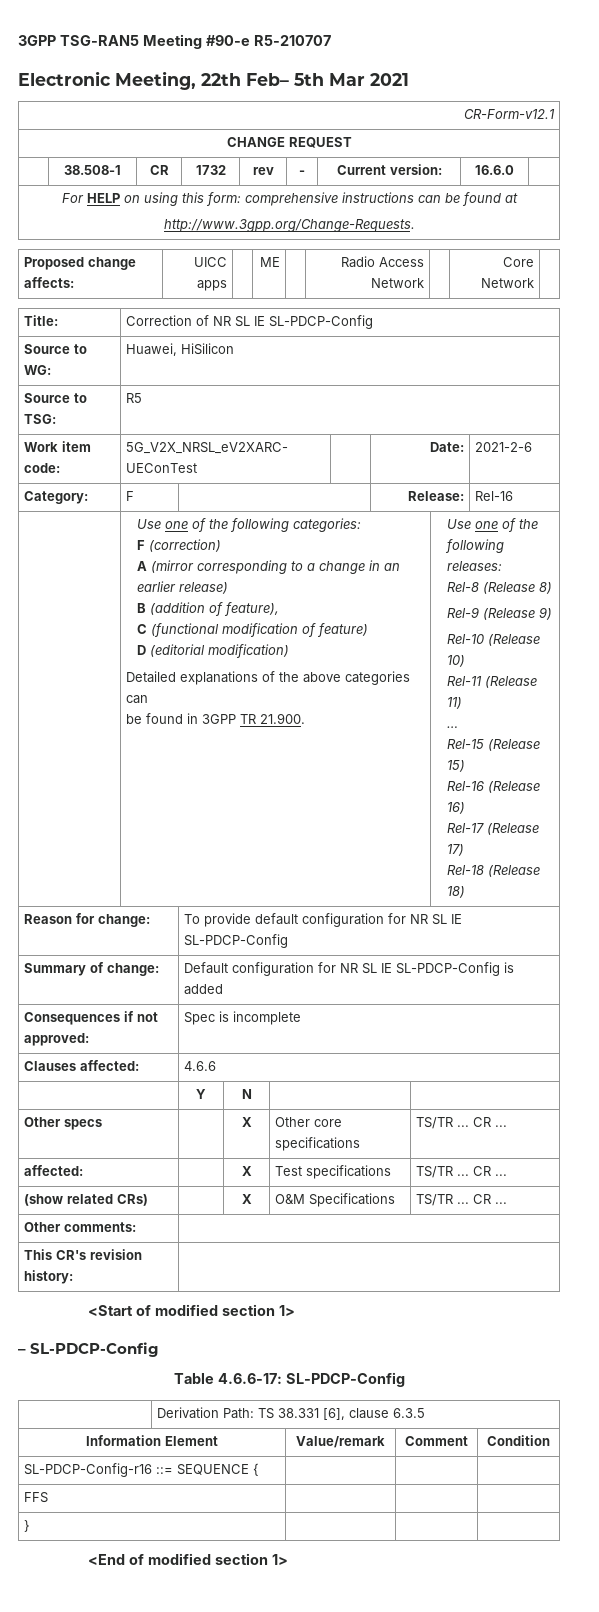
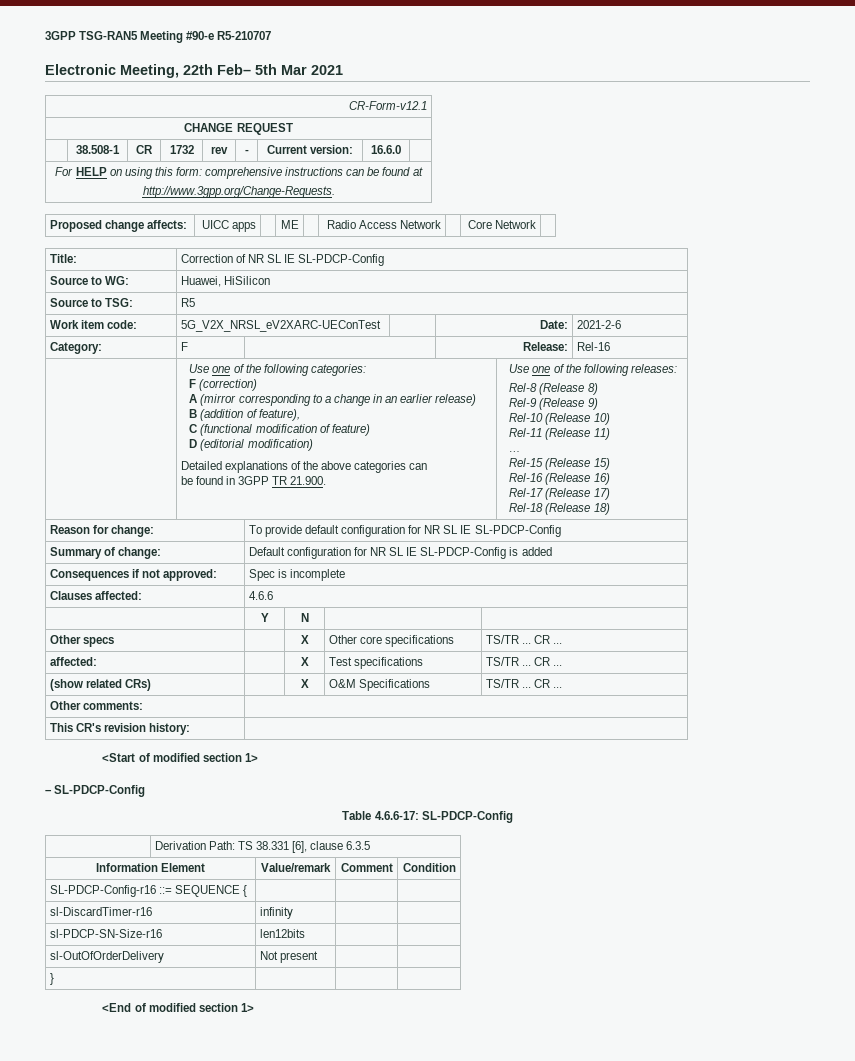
[24,1492,49,1503] FFS | -> [49,907,152,916] [259,907,293,919] [49,929,162,938] [259,929,305,938] [49,951,164,963] [259,951,318,963] sl-DiscardTimer-r16 | infinity | | // sl-PDCP-SN-Size-r16 | len12bits | | // sl-OutOfOrderDelivery | Not present

